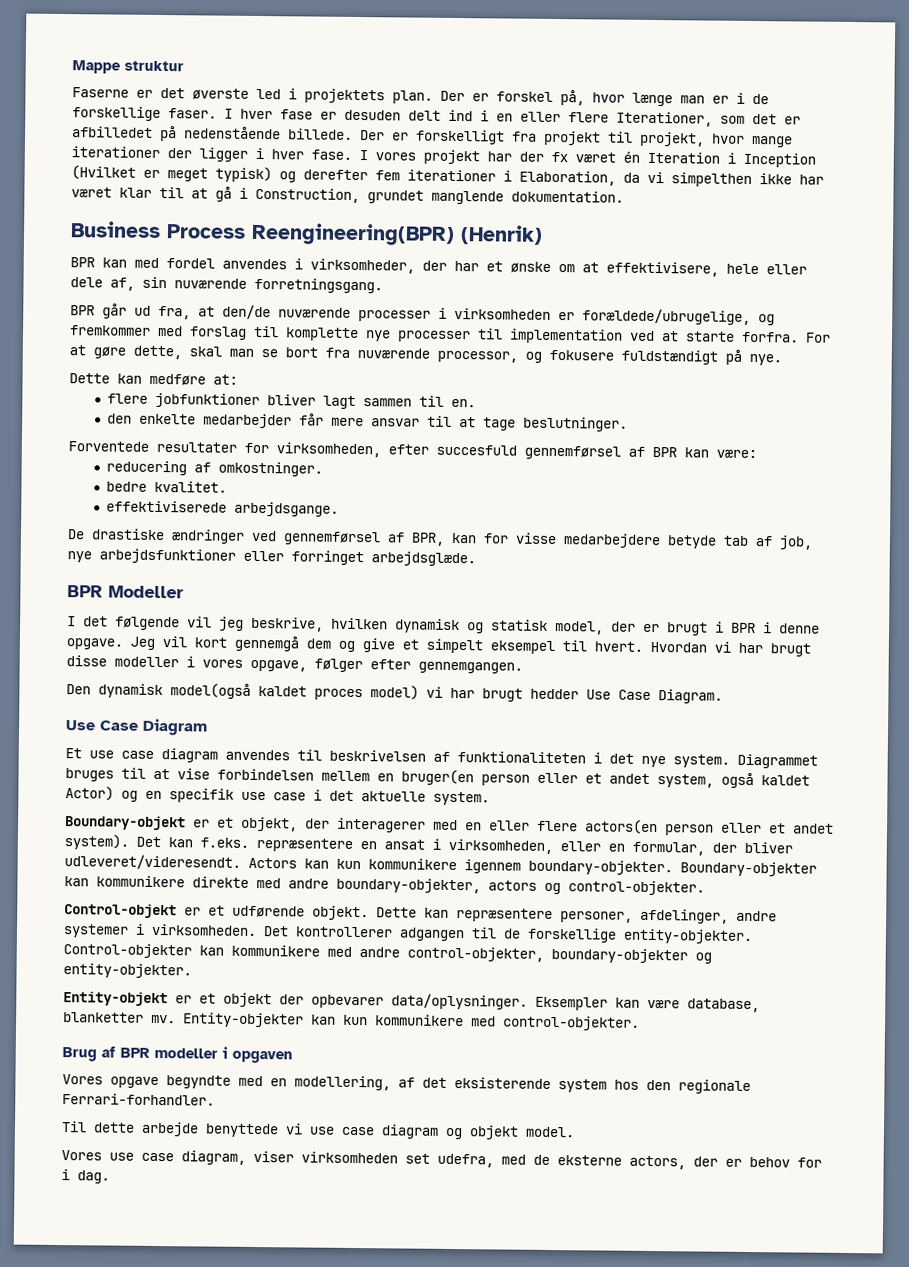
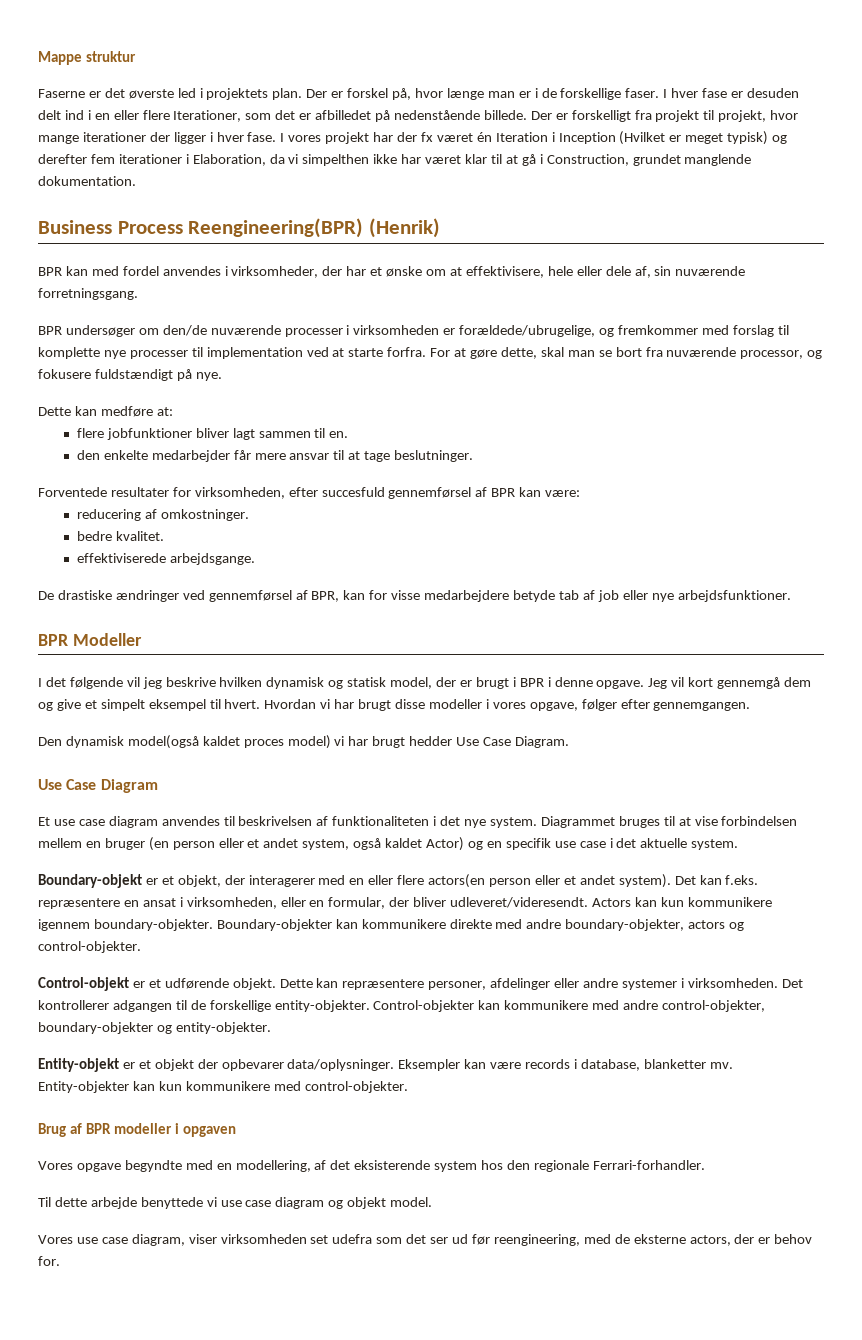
[102,303,215,320] går ud fra, at -> [65,325,159,337] undersøger om
[779,535,813,550] [67,548,476,567] job, nye arbejdsfunktioner eller forringet arbejdsglæde. -> [597,590,791,602] job eller nye arbejdsfunktioner.
[251,616,324,632] beskrive, -> [165,677,216,687] beskrive
[401,769,474,786] bruger(en -> [104,837,169,851] bruger (en
[640,908,729,924] afdelinger, -> [490,978,580,990] afdelinger eller
(680, 1004) none -> [525,1059,578,1069] records i
[437,1153,494,1168] udefra, -> [332,1234,580,1246] udefra som det ser ud før reengineering,
[797,1157,822,1168] [61,1169,110,1184] for i dag. -> [38,1256,60,1266] for.

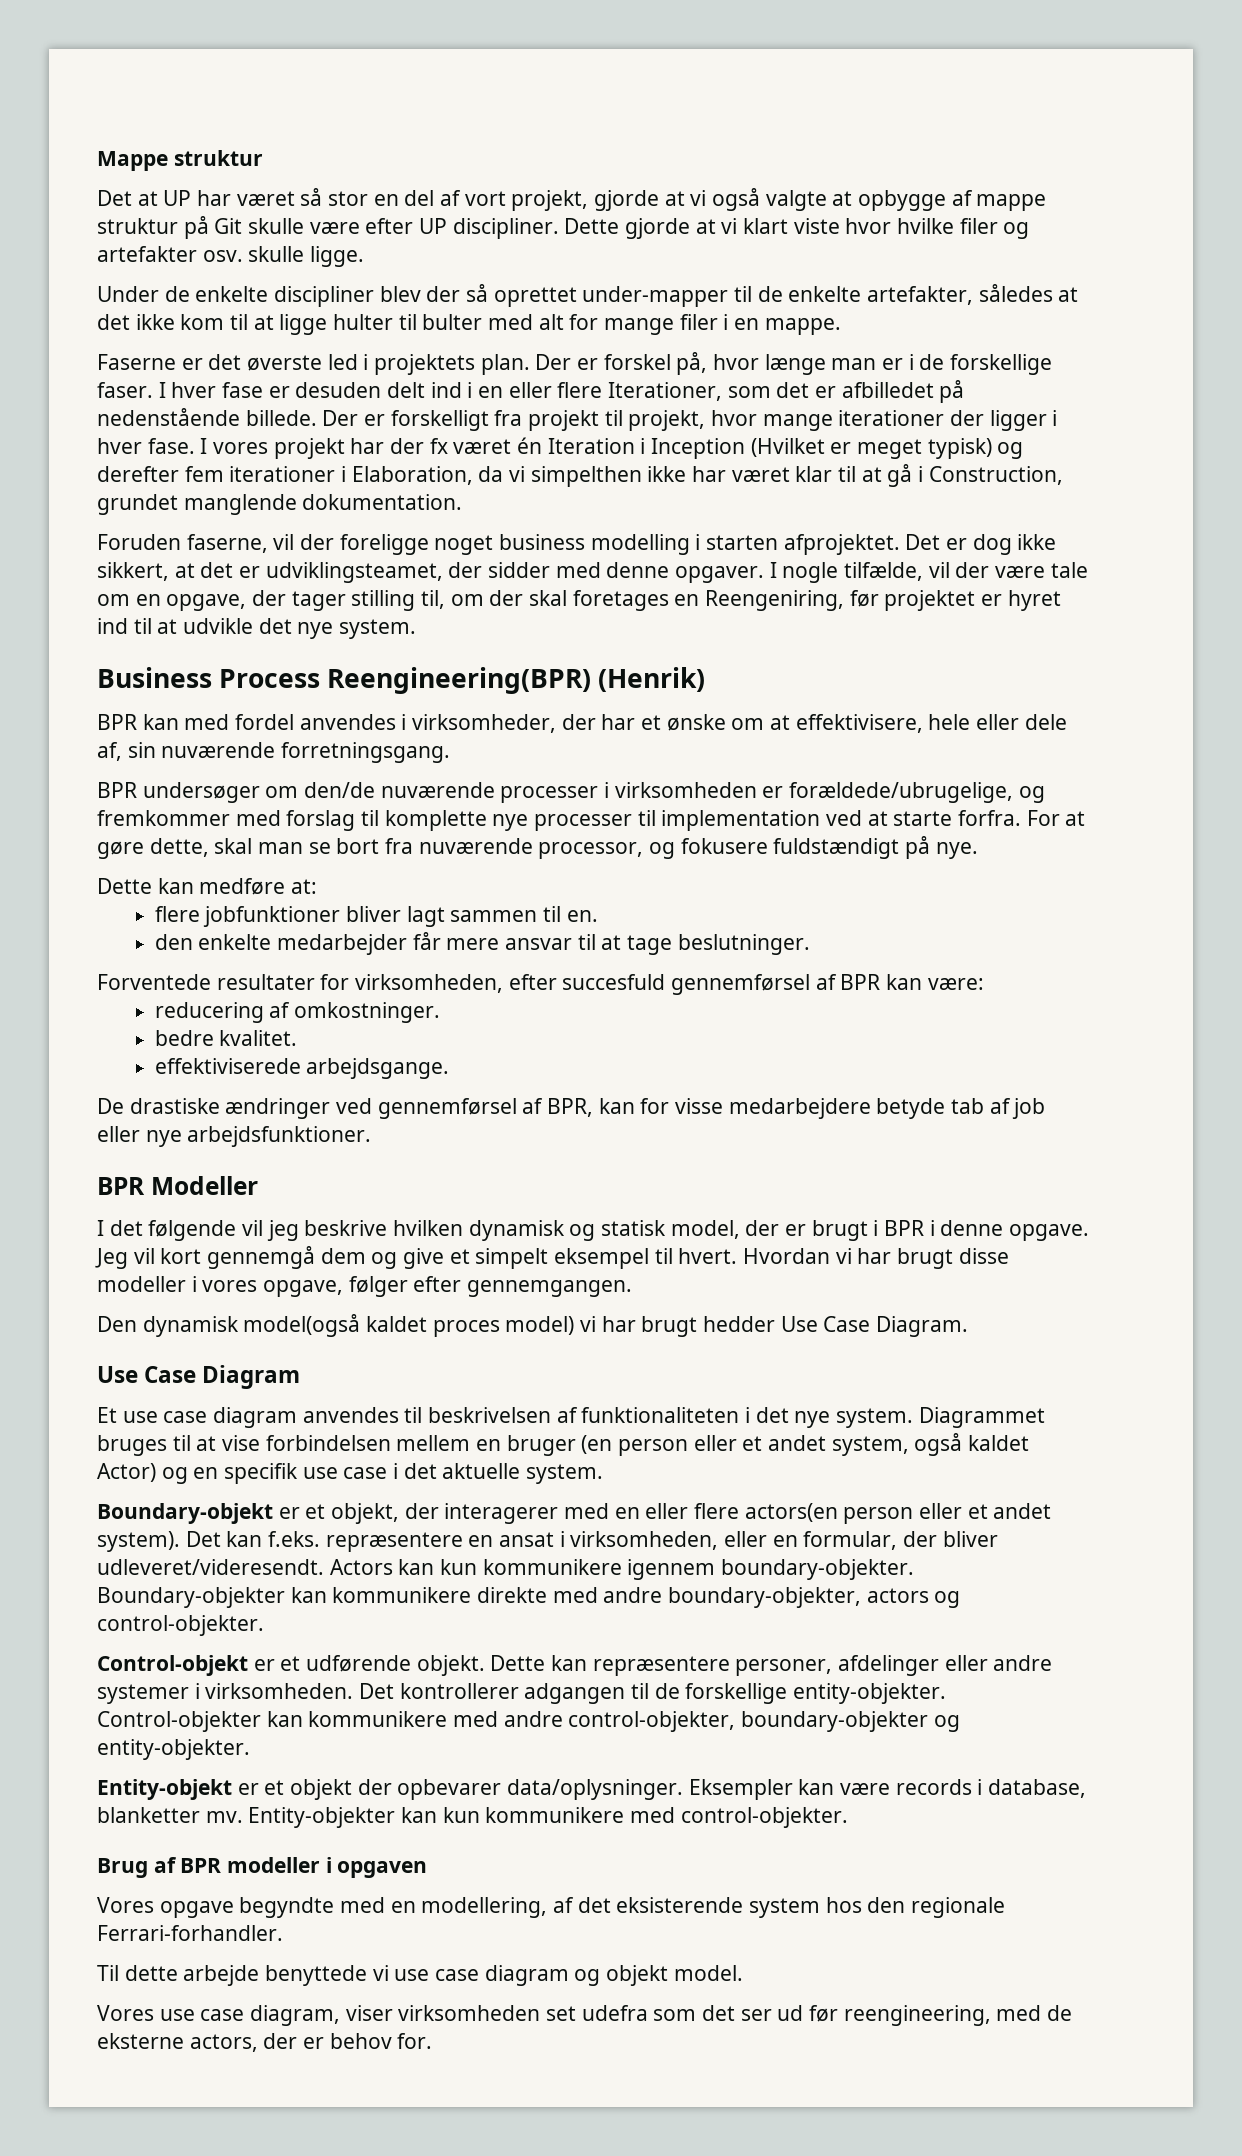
(136, 56) none -> [97,188,1047,211] [97,216,1030,239] [97,246,365,267] [97,284,1079,307] [97,314,841,335] // Det at UP har været så stor en del af vort projekt, gjorde at vi også valgte at opbygge af mappe struktur på Git skulle være efter UP discipliner. Dette gjorde at vi klart viste hvor hvilke filer og artefakter osv. skulle ligge. // Under de enkelte discipliner blev der så oprettet under-mapper til de enkelte artefakter, således at det ikke kom til at ligge hulter til bulter med alt for mange filer i en mappe.
(136, 181) none -> [97,534,1057,555] [97,562,1088,583] [97,590,1061,611] [97,618,417,639] // Foruden faserne, vil der foreligge noget business modelling i starten afprojektet. Det er dog ikke sikkert, at det er udviklingsteamet, der sidder med denne opgaver. I nogle tilfælde, vil der være tale om en opgave, der tager stilling til, om der skal foretages en Reengeniring, før projektet er hyret ind til at udvikle det nye system.

